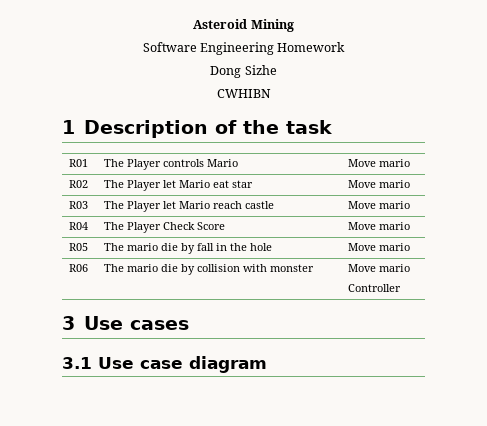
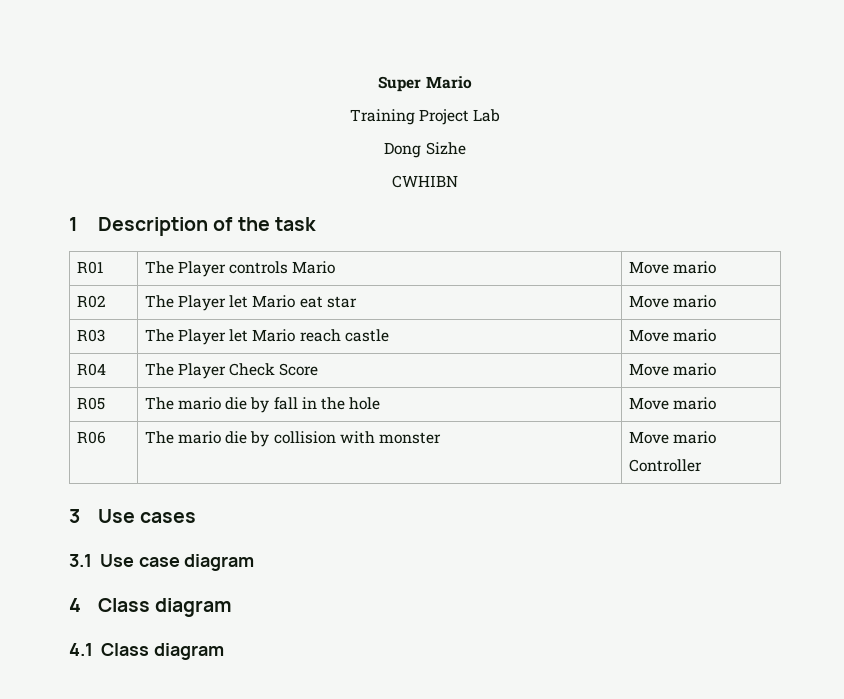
[193,19,294,32] [142,42,346,55] Asteroid Mining // Software Engineering Homework -> [378,76,472,92] [349,109,501,125] Super Mario // Training Project Lab
(268, 364) none -> [69,598,233,617] [69,643,224,660] // 4 Class diagram // 4.1 Class diagram

